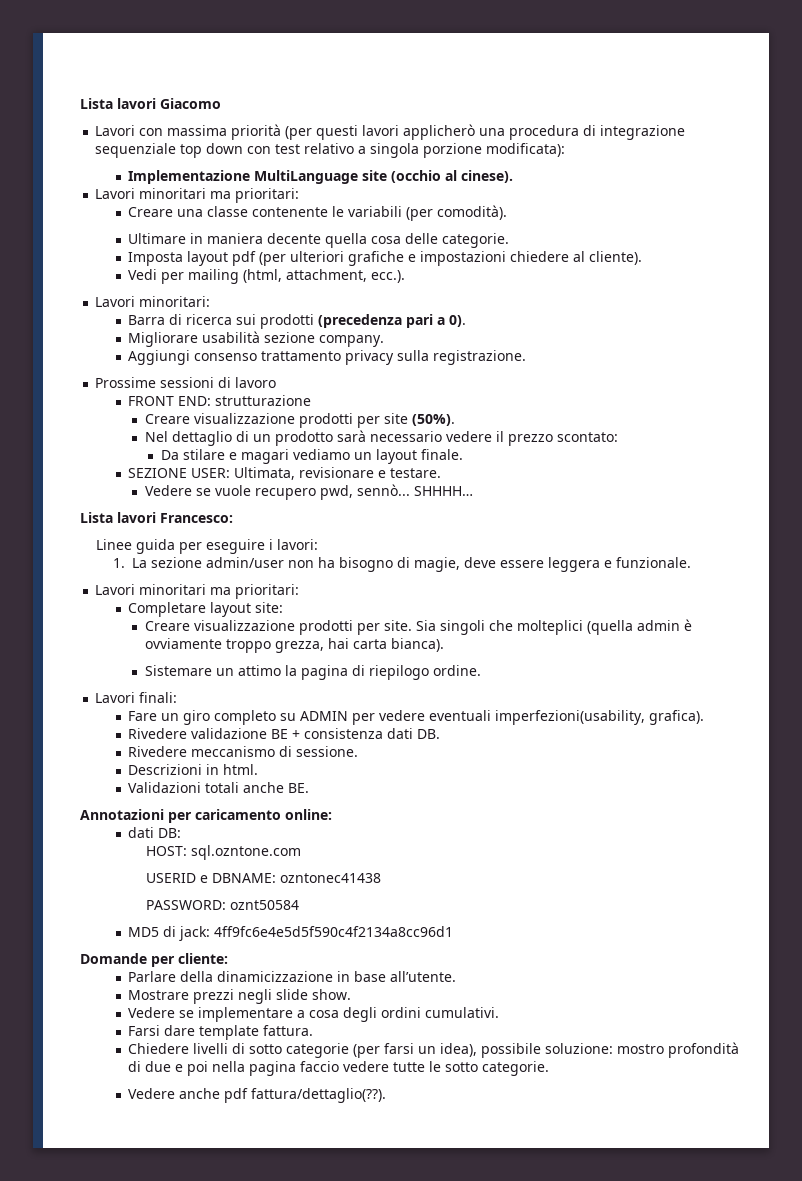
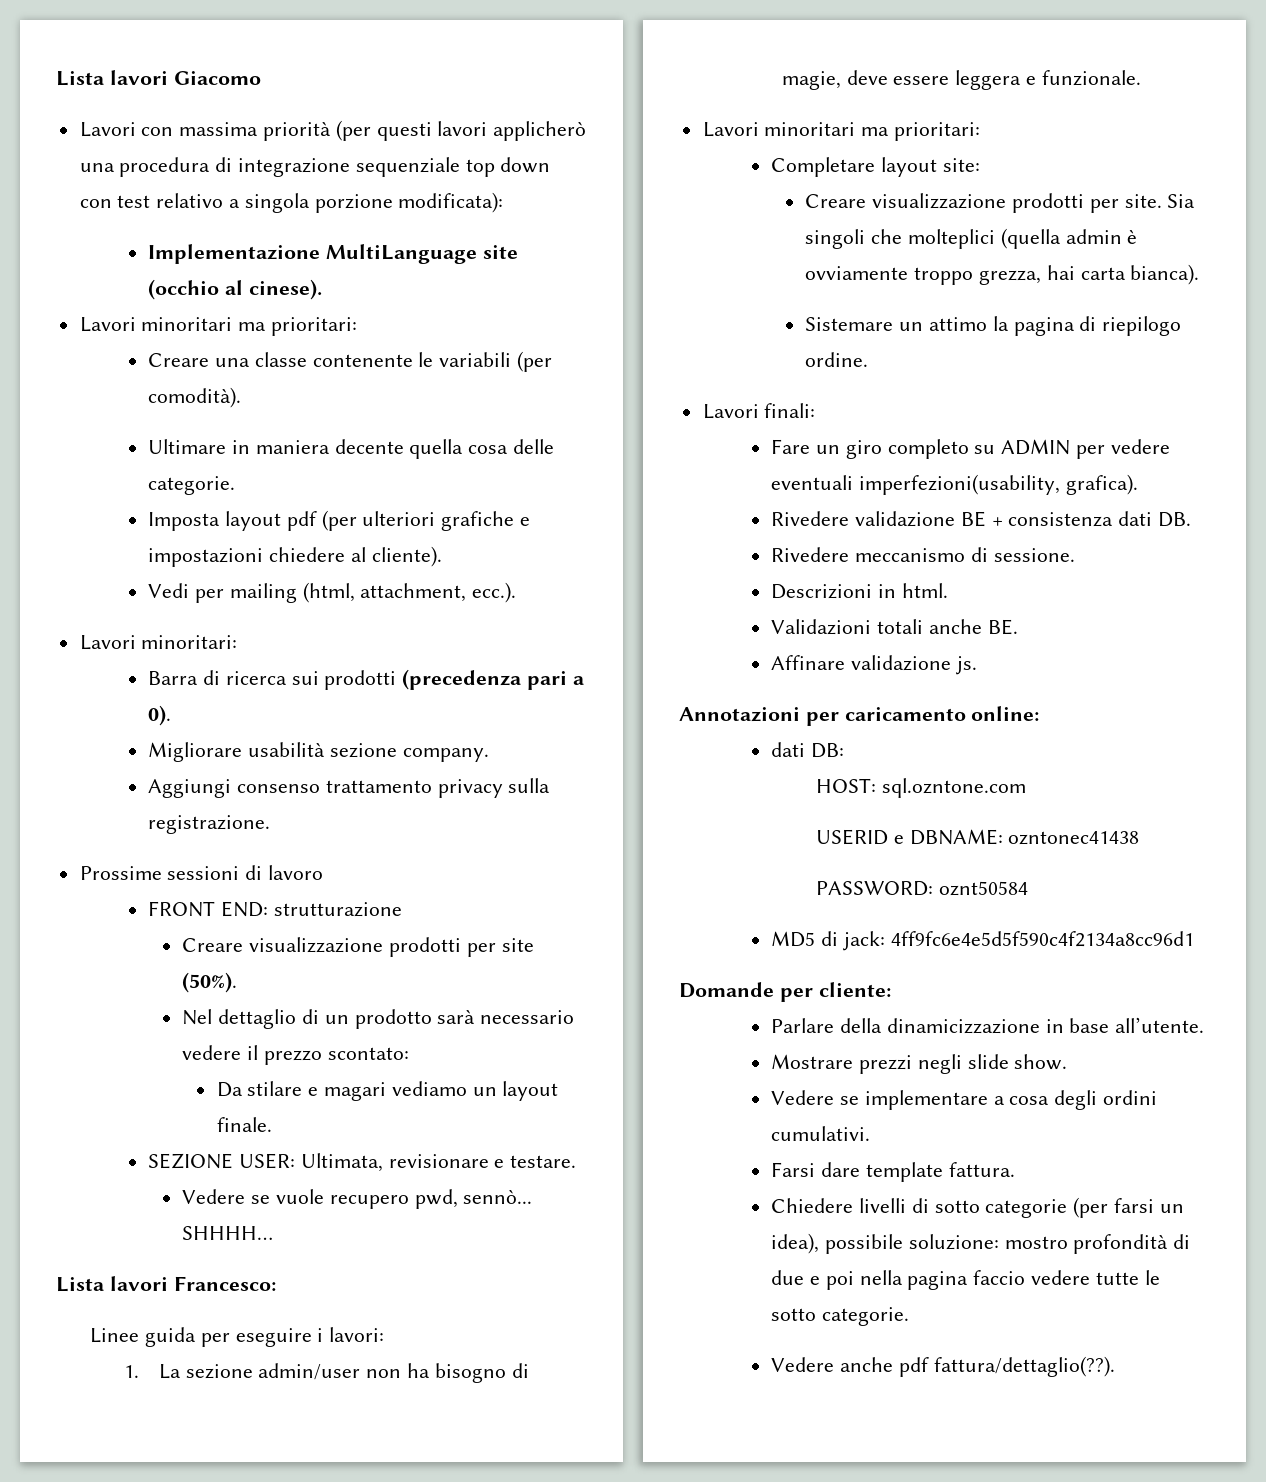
(310, 788) none -> [771,655,977,675] // Affinare validazione js.

